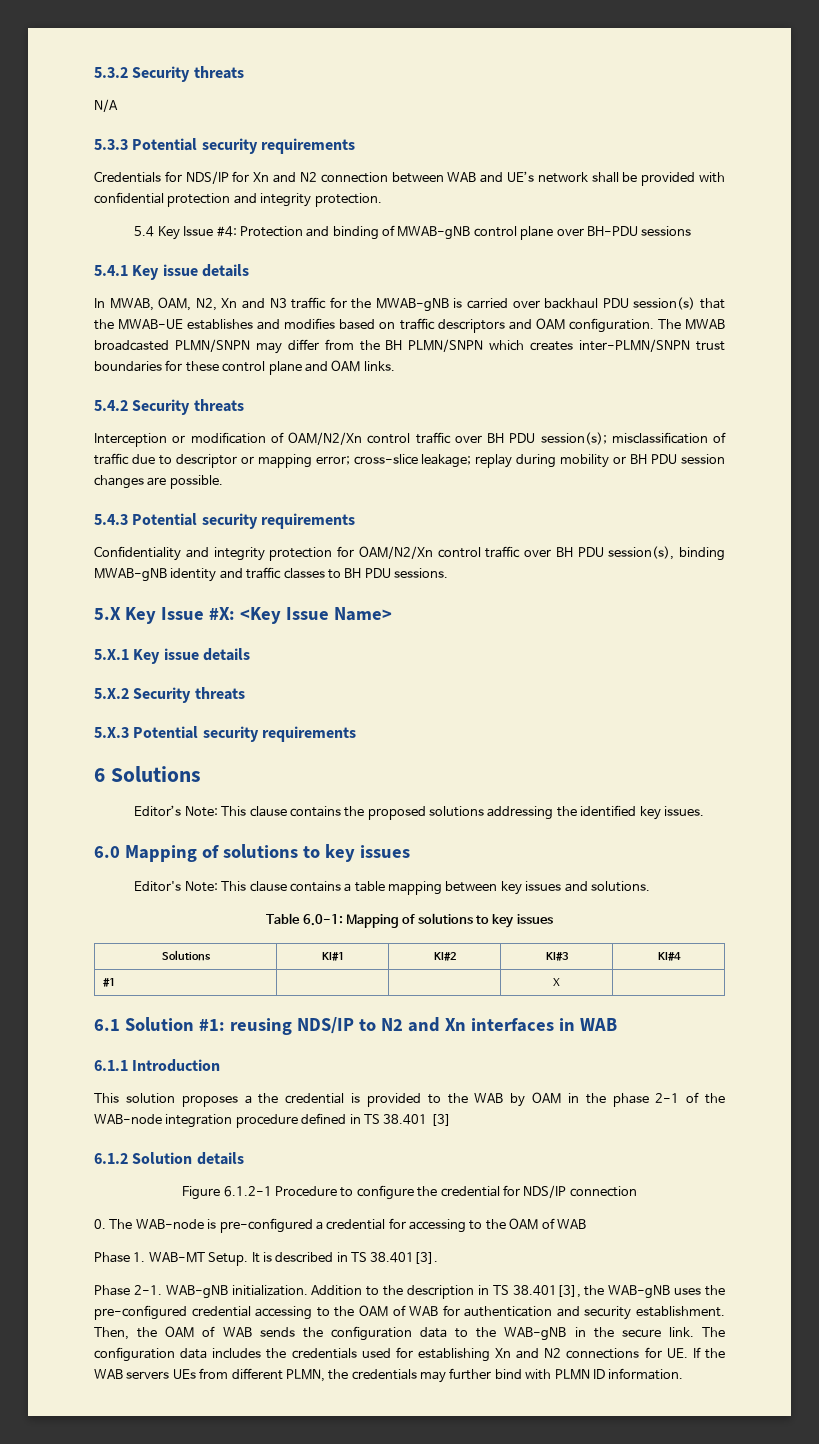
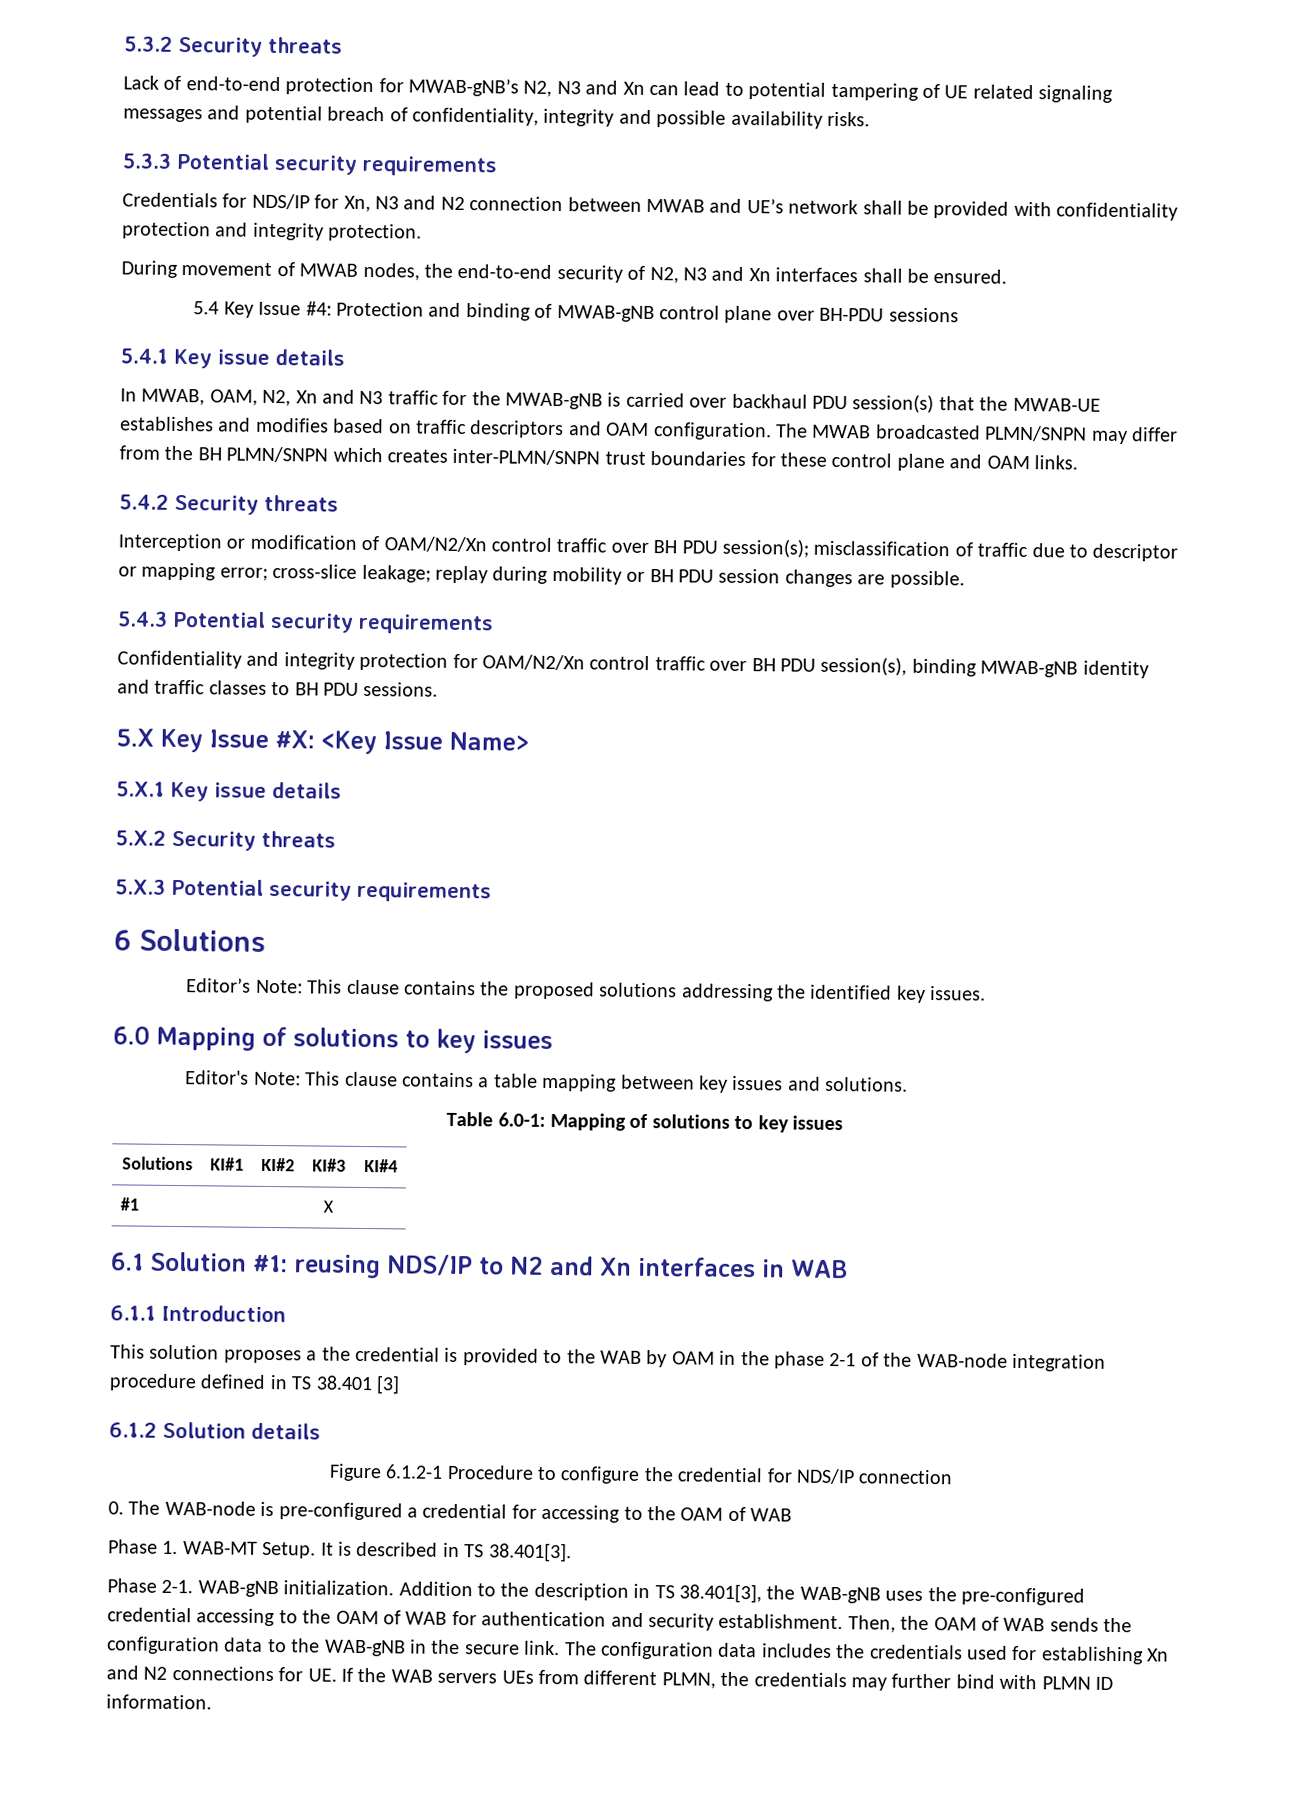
[94,99,118,112] N/A -> [123,75,1114,103] [123,105,870,129] Lack of end-to-end protection for MWAB-gNB’s N2, N3 and Xn can lead to potential tampering of UE related signaling messages and potential breach of confidentiality, integrity and possible availability risks.
[253,172,270,182] Xn -> [343,195,399,213] Xn, N3
[447,172,477,182] WAB -> [645,198,705,213] MWAB
[94,192,164,204] confidential -> [1056,202,1179,221] confidentiality
(382, 200) none -> [121,260,1008,284] // During movement of MWAB nodes, the end-to-end security of N2, N3 and Xn interfaces shall be ensured.

